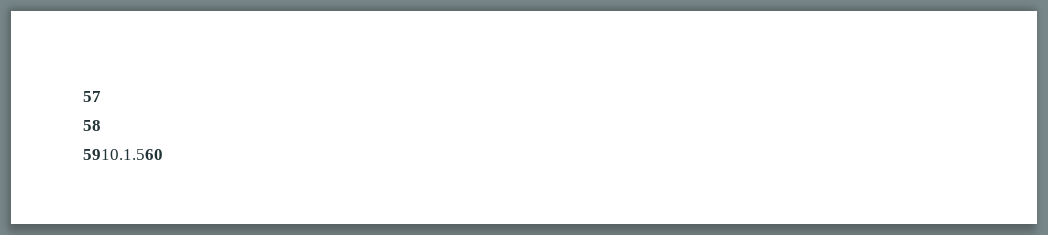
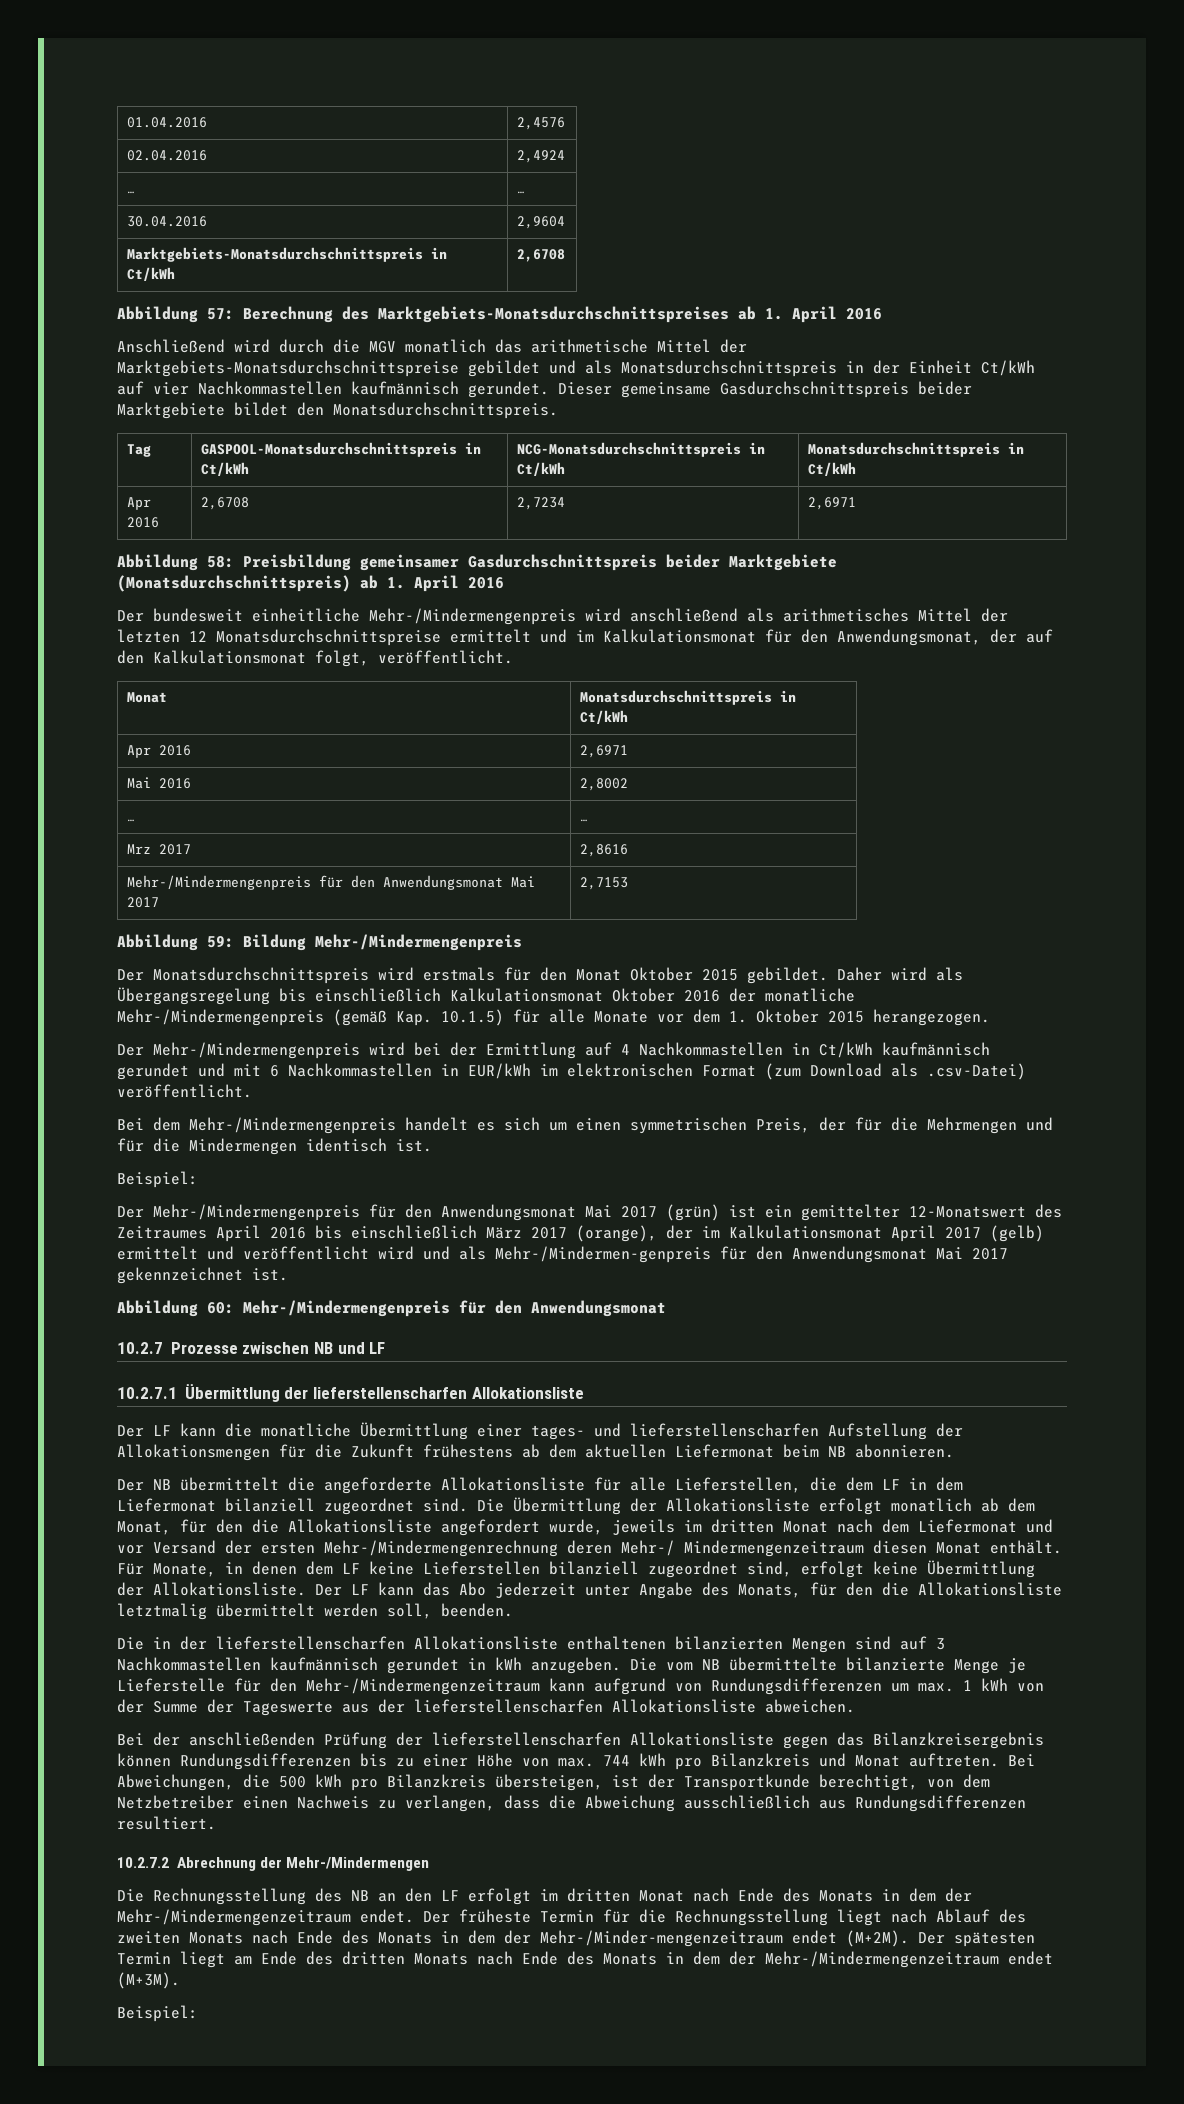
[83,91,101,102] [83,120,101,131] [83,149,163,160] 57 // 58 // 5910.1.560 -> [126,117,207,128] [516,117,565,130] [126,150,207,161] [516,150,565,163] [126,191,135,194] [516,191,525,194] [126,216,207,227] [516,216,565,229] [126,247,447,262] [126,267,175,281] [516,249,565,262] [117,306,882,323] [117,339,747,353] [117,360,1035,377] [117,381,972,398] [117,402,558,419] [126,444,151,457] [200,442,481,457] [200,462,249,476] [516,442,765,457] [516,462,565,476] [807,442,1024,457] [807,462,856,476] [126,497,151,510] [126,517,159,528] [200,497,249,510] [516,497,565,510] [807,497,856,510] [117,554,837,571] [117,575,504,592] [117,608,1008,625] [117,629,1053,646] [117,650,513,667] [126,692,167,703] [579,690,796,705] [579,710,628,724] [126,745,191,758] [579,745,628,758] [126,777,191,789] [579,778,628,791] [126,819,135,822] [579,819,588,822] [126,844,191,855] [579,844,628,857] [126,875,535,890] [126,897,159,908] [579,877,628,890] [117,934,522,951] [117,967,963,984] [117,987,855,1005] [117,1009,990,1026] [117,1042,990,1059] [117,1063,1026,1080] [117,1084,252,1098] [117,1117,1053,1134] [117,1138,432,1155] [117,1171,198,1188] [117,1204,1062,1221] [117,1225,1044,1242] [117,1246,1008,1263] [117,1267,288,1284] [117,1300,666,1317] [117,1342,386,1354] [117,1384,584,1402] [117,1422,963,1440] [117,1444,954,1461] [117,1477,963,1494] [117,1497,1035,1515] [117,1519,1053,1536] [117,1540,1062,1557] [117,1560,1035,1578] [117,1582,1062,1599] [117,1603,513,1620] [117,1636,945,1653] [117,1657,1026,1674] [117,1678,1044,1695] [117,1699,855,1716] [117,1732,1044,1749] [117,1753,1035,1770] [117,1774,990,1791] [117,1795,1026,1812] [117,1816,216,1830] [117,1857,430,1871] [117,1888,972,1905] [117,1909,1026,1926] [117,1930,1035,1947] [117,1951,1053,1968] [117,1972,180,1989] [117,2005,198,2022] 01.04.2016 | 2,4576 // 02.04.2016 | 2,4924 // … | … // 30.04.2016 | 2,9604 // Marktgebiets-Monatsdurchschnittspreis in Ct/kWh | 2,6708 // Abbildung 57: Berechnung des Marktgebiets-Monatsdurchschnittspreises ab 1. April 2016 // Anschließend wird durch die MGV monatlich das arithmetische Mittel der Marktgebiets-Monatsdurchschnittspreise gebildet und als Monatsdurchschnittspreis in der Einheit Ct/kWh auf vier Nachkommastellen kaufmännisch gerundet. Dieser gemeinsame Gasdurchschnittspreis beider Marktgebiete bildet den Monatsdurchschnittspreis. // Tag | GASPOOL-Monatsdurchschnittspreis in Ct/kWh | NCG-Monatsdurchschnittspreis in Ct/kWh | Monatsdurchschnittspreis in Ct/kWh // Apr 2016 | 2,6708 | 2,7234 | 2,6971 // Abbildung 58: Preisbildung gemeinsamer Gasdurchschnittspreis beider Marktgebiete (Monatsdurchschnittspreis) ab 1. April 2016 // Der bundesweit einheitliche Mehr-/Mindermengenpreis wird anschließend als arithmetisches Mittel der letzten 12 Monatsdurchschnittspreise ermittelt und im Kalkulationsmonat für den Anwendungsmonat, der auf den Kalkulationsmonat folgt, veröffentlicht. // Monat | Monatsdurchschnittspreis in Ct/kWh // Apr 2016 | 2,6971 // Mai 2016 | 2,8002 // … | … // Mrz 2017 | 2,8616 // Mehr-/Mindermengenpreis für den Anwendungsmonat Mai 2017 | 2,7153 // Abbildung 59: Bildung Mehr-/Mindermengenpreis // Der Monatsdurchschnittspreis wird erstmals für den Monat Oktober 2015 gebildet. Daher wird als Übergangsregelung bis einschließlich Kalkulationsmonat Oktober 2016 der monatliche Mehr-/Mindermengenpreis (gemäß Kap. 10.1.5) für alle Monate vor dem 1. Oktober 2015 herangezogen. // Der Mehr-/Mindermengenpreis wird bei der Ermittlung auf 4 Nachkommastellen in Ct/kWh kaufmännisch gerundet und mit 6 Nachkommastellen in EUR/kWh im elektronischen Format (zum Download als .csv-Datei) veröffentlicht. // Bei dem Mehr-/Mindermengenpreis handelt es sich um einen symmetrischen Preis, der für die Mehrmengen und für die Mindermengen identisch ist. // Beispiel: // Der Mehr-/Mindermengenpreis für den Anwendungsmonat Mai 2017 (grün) ist ein gemittelter 12-Monatswert des Zeitraumes April 2016 bis einschließlich März 2017 (orange), der im Kalkulationsmonat April 2017 (gelb) ermittelt und veröffentlicht wird und als Mehr-/Mindermen-genpreis für den Anwendungsmonat Mai 2017 gekennzeichnet ist. // Abbildung 60: Mehr-/Mindermengenpreis für den Anwendungsmonat // 10.2.7 Prozesse zwischen NB und LF // 10.2.7.1 Übermittlung der lieferstellenscharfen Allokationsliste // Der LF kann die monatliche Übermittlung einer tages- und lieferstellenscharfen Aufstellung der Allokationsmengen für die Zukunft frühestens ab dem aktuellen Liefermonat beim NB abonnieren. // Der NB übermittelt die angeforderte Allokationsliste für alle Lieferstellen, die dem LF in dem Liefermonat bilanziell zugeordnet sind. Die Übermittlung der Allokationsliste erfolgt monatlich ab dem Monat, für den die Allokationsliste angefordert wurde, jeweils im dritten Monat nach dem Liefermonat und vor Versand der ersten Mehr-/Mindermengenrechnung deren Mehr-/ Mindermengenzeitraum diesen Monat enthält. Für Monate, in denen dem LF keine Lieferstellen bilanziell zugeordnet sind, erfolgt keine Übermittlung der Allokationsliste. Der LF kann das Abo jederzeit unter Angabe des Monats, für den die Allokationsliste letztmalig übermittelt werden soll, beenden. // Die in der lieferstellenscharfen Allokationsliste enthaltenen bilanzierten Mengen sind auf 3 Nachkommastellen kaufmännisch gerundet in kWh anzugeben. Die vom NB übermittelte bilanzierte Menge je Lieferstelle für den Mehr-/Mindermengenzeitraum kann aufgrund von Rundungsdifferenzen um max. 1 kWh von der Summe der Tageswerte aus der lieferstellenscharfen Allokationsliste abweichen. // Bei der anschließenden Prüfung der lieferstellenscharfen Allokationsliste gegen das Bilanzkreisergebnis können Rundungsdifferenzen bis zu einer Höhe von max. 744 kWh pro Bilanzkreis und Monat auftreten. Bei Abweichungen, die 500 kWh pro Bilanzkreis übersteigen, ist der Transportkunde berechtigt, von dem Netzbetreiber einen Nachweis zu verlangen, dass die Abweichung ausschließlich aus Rundungsdifferenzen resultiert. // 10.2.7.2 Abrechnung der Mehr-/Mindermengen // Die Rechnungsstellung des NB an den LF erfolgt im dritten Monat nach Ende des Monats in dem der Mehr-/Mindermengenzeitraum endet. Der früheste Termin für die Rechnungsstellung liegt nach Ablauf des zweiten Monats nach Ende des Monats in dem der Mehr-/Minder-mengenzeitraum endet (M+2M). Der spätesten Termin liegt am Ende des dritten Monats nach Ende des Monats in dem der Mehr-/Mindermengenzeitraum endet (M+3M). // Beispiel:

